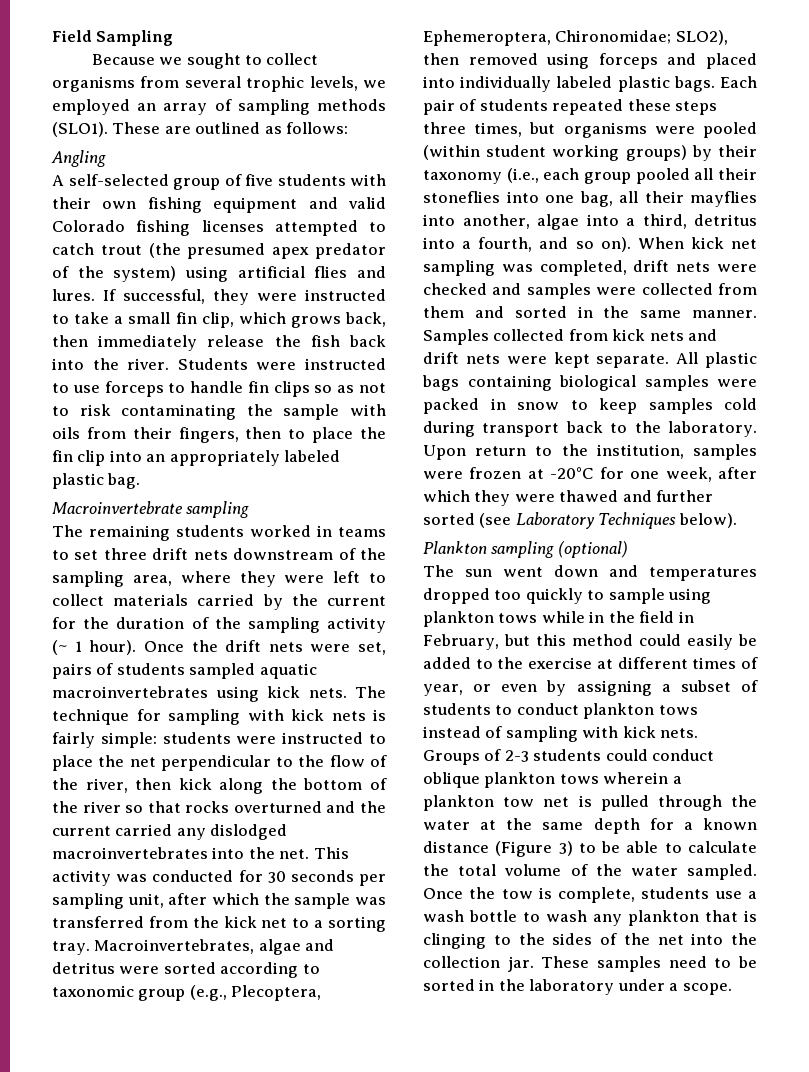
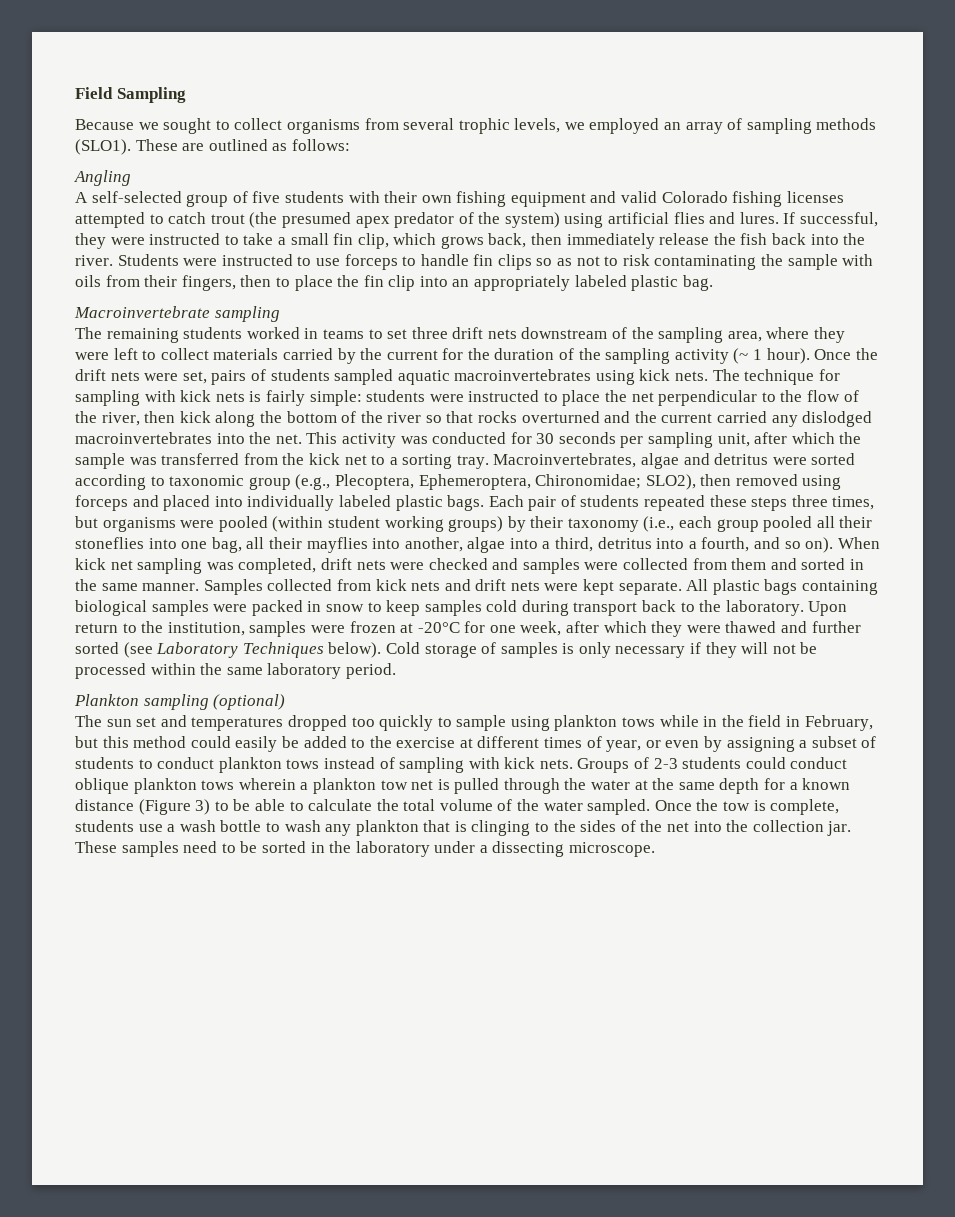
(737, 520) none -> [385,642,818,658] [75,663,396,679] Cold storage of samples is only necessary if they will not be processed within the same laboratory period.
[503,565,598,577] went down -> [136,717,157,727] set
[682,983,732,995] scope. -> [492,841,656,857] dissecting microscope.

